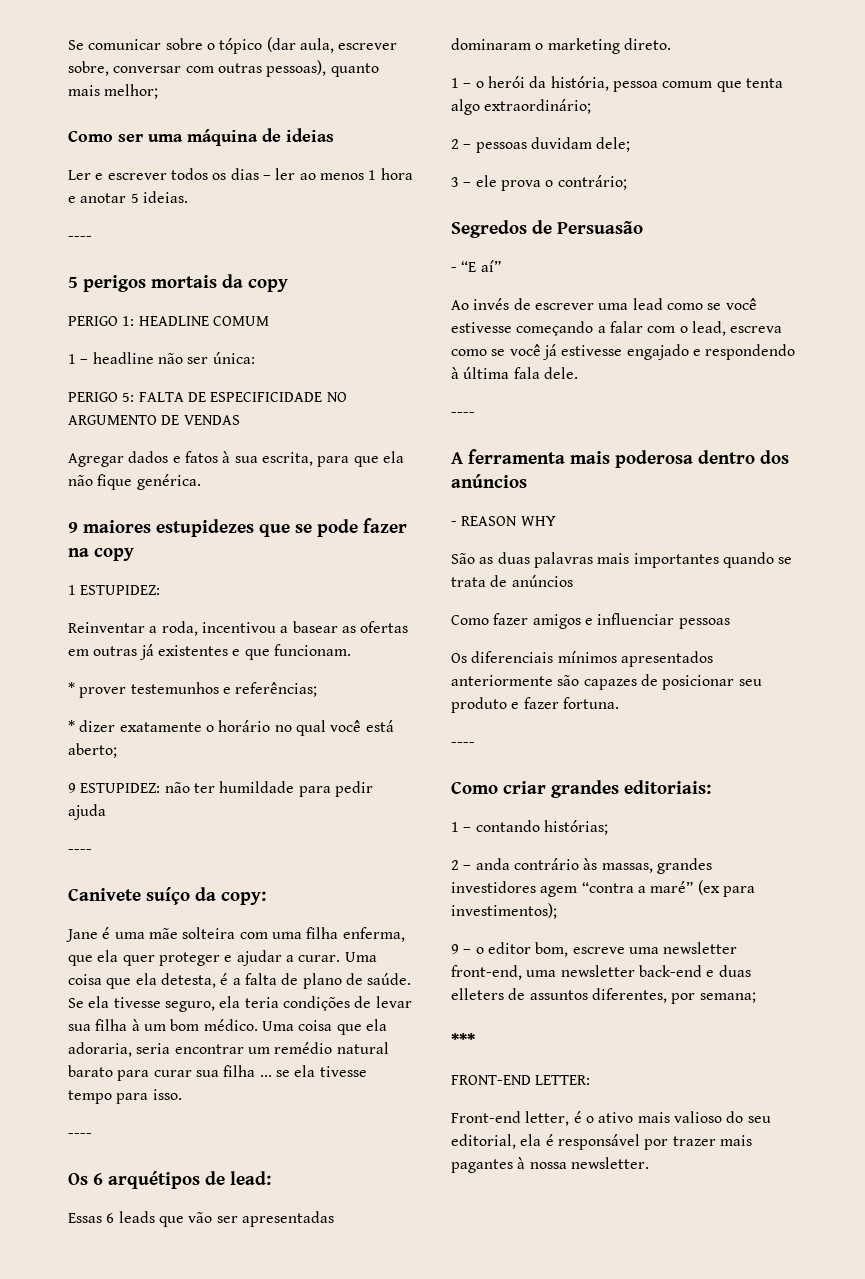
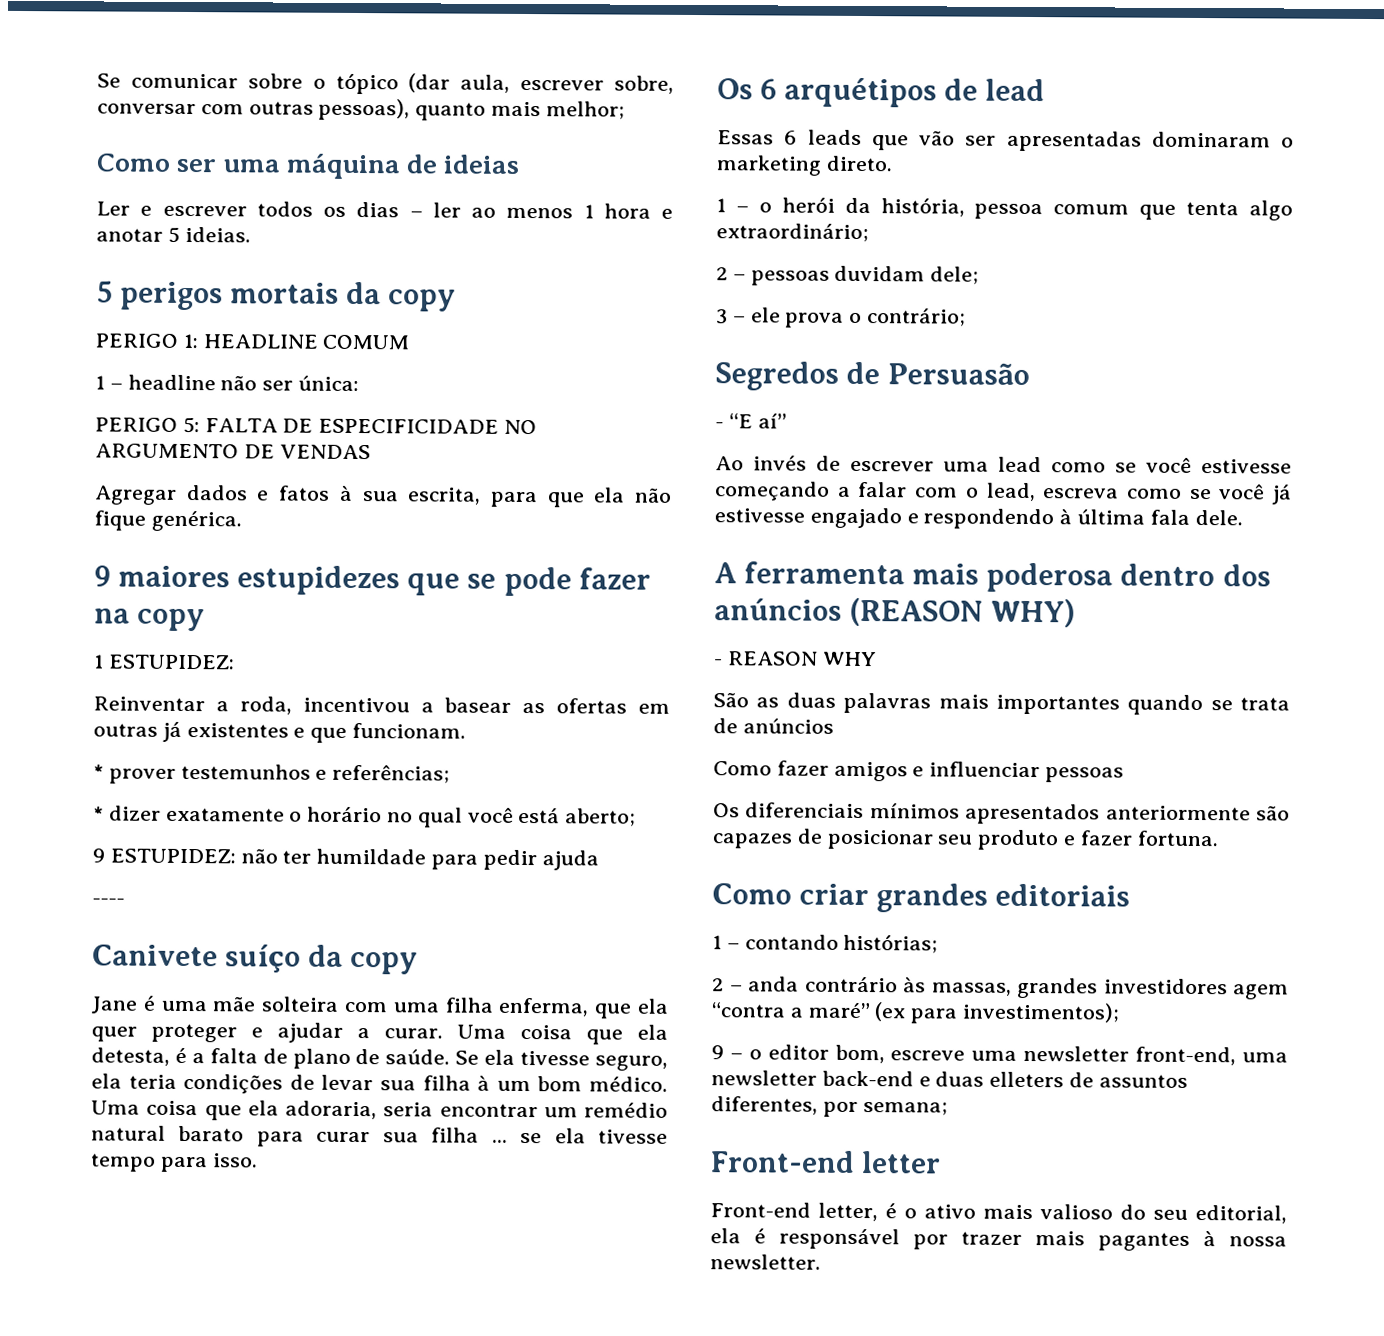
[68,236,92,241] // ---- -> (251, 234) none
[221,891,266,905] copy: -> [350,951,419,975] copy
[68,1133,92,1138] // ---- -> (258, 1160) none
[230,1171,271,1185] lead: -> [985,78,1046,102] lead
[451,412,475,417] // ---- -> (1243, 517) none
(527, 481) none -> [849,597,1077,628] (REASON WHY)
[451,742,475,747] // ---- -> (1219, 838) none
[624,780,711,794] editoriais: -> [995,883,1131,907] editoriais
[451,1033,475,1047] [451,1075,591,1085] *** // FRONT-END LETTER: -> [711,1150,942,1174] Front-end letter

